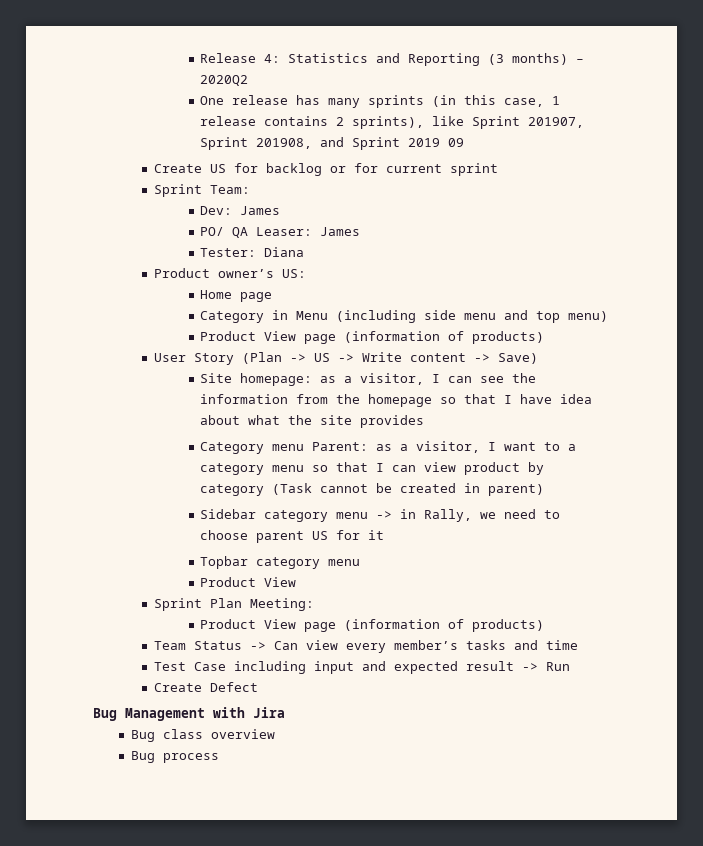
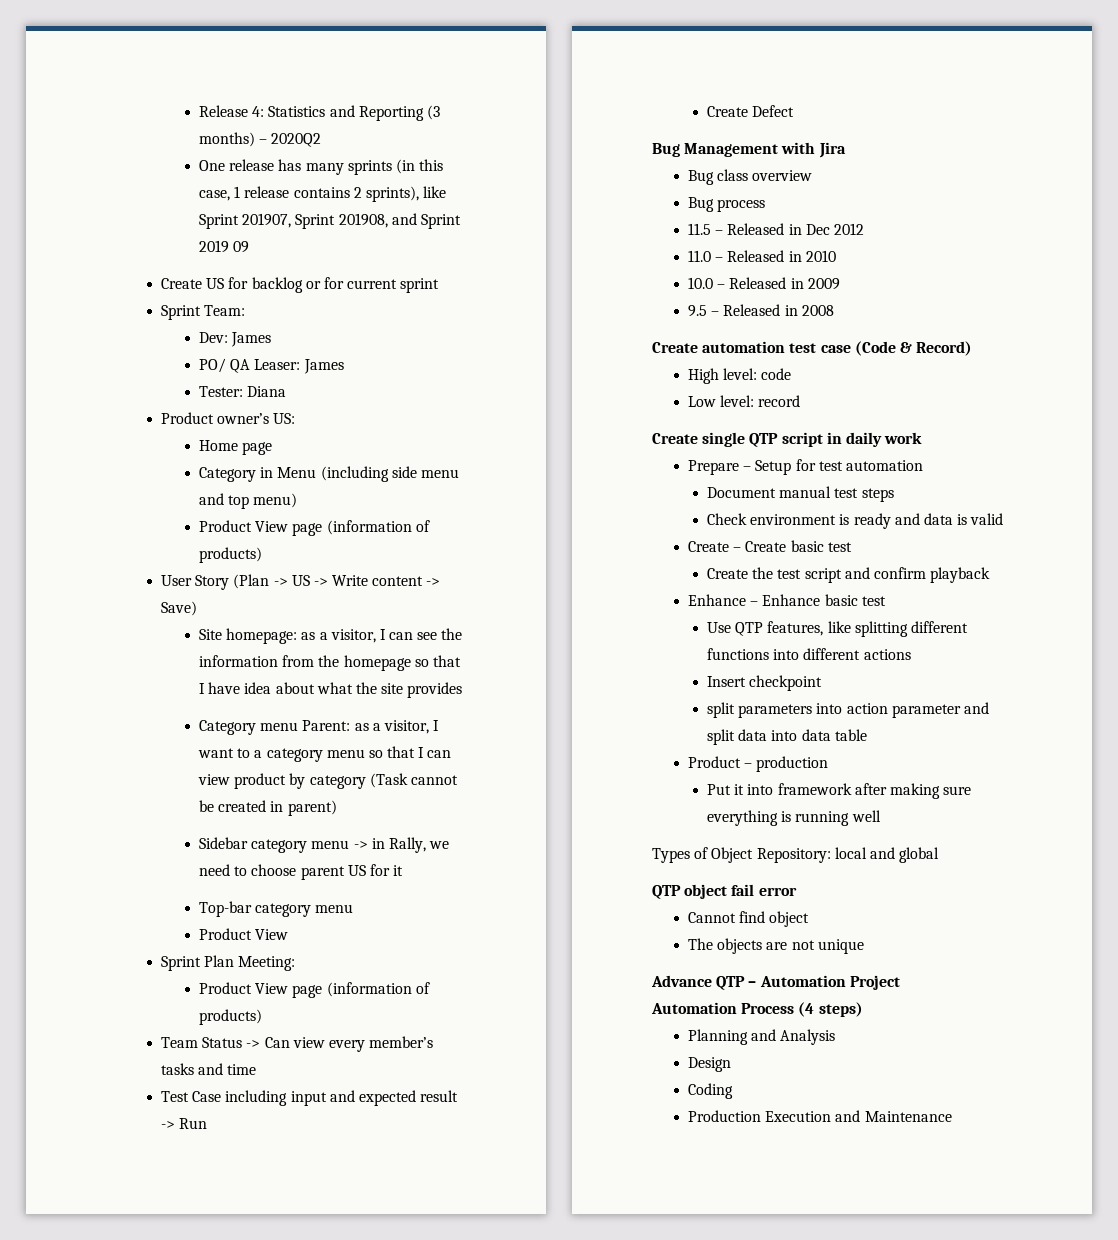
[200,556,249,569] Topbar -> [198,901,252,917] Top-bar
(219, 758) none -> [688,223,864,235] [688,250,836,262] [688,277,840,290] [688,304,834,317] [652,341,973,356] [688,368,792,384] [688,395,801,407] [652,432,923,447] [688,459,923,475] [706,486,894,502] [706,513,1004,529] [688,540,852,552] [706,567,991,583] [688,594,886,606] [706,621,968,637] [706,648,911,660] [706,675,823,691] [706,702,989,718] [706,729,867,745] [688,756,829,772] [706,783,972,799] [706,810,881,826] [652,847,940,863] [652,884,797,899] [688,911,810,927] [688,938,864,954] [651,975,900,990] [651,1002,863,1017] [688,1029,836,1045] [688,1057,732,1072] [688,1083,734,1099] [688,1110,952,1122] // 11.5 – Released in Dec 2012 // 11.0 – Released in 2010 // 10.0 – Released in 2009 // 9.5 – Released in 2008 // Create automation test case (Code & Record) // High level: code // Low level: record // Create single QTP script in daily work // Prepare – Setup for test automation // Document manual test steps // Check environment is ready and data is valid // Create – Create basic test // Create the test script and confirm playback // Enhance – Enhance basic test // Use QTP features, like splitting different functions into different actions // Insert checkpoint // split parameters into action parameter and split data into data table // Product – production // Put it into framework after making sure everything is running well // Types of Object Repository: local and global // QTP object fail error // Cannot find object // The objects are not unique // Advance QTP – Automation Project // Automation Process (4 steps) // Planning and Analysis // Design // Coding // Production Execution and Maintenance

